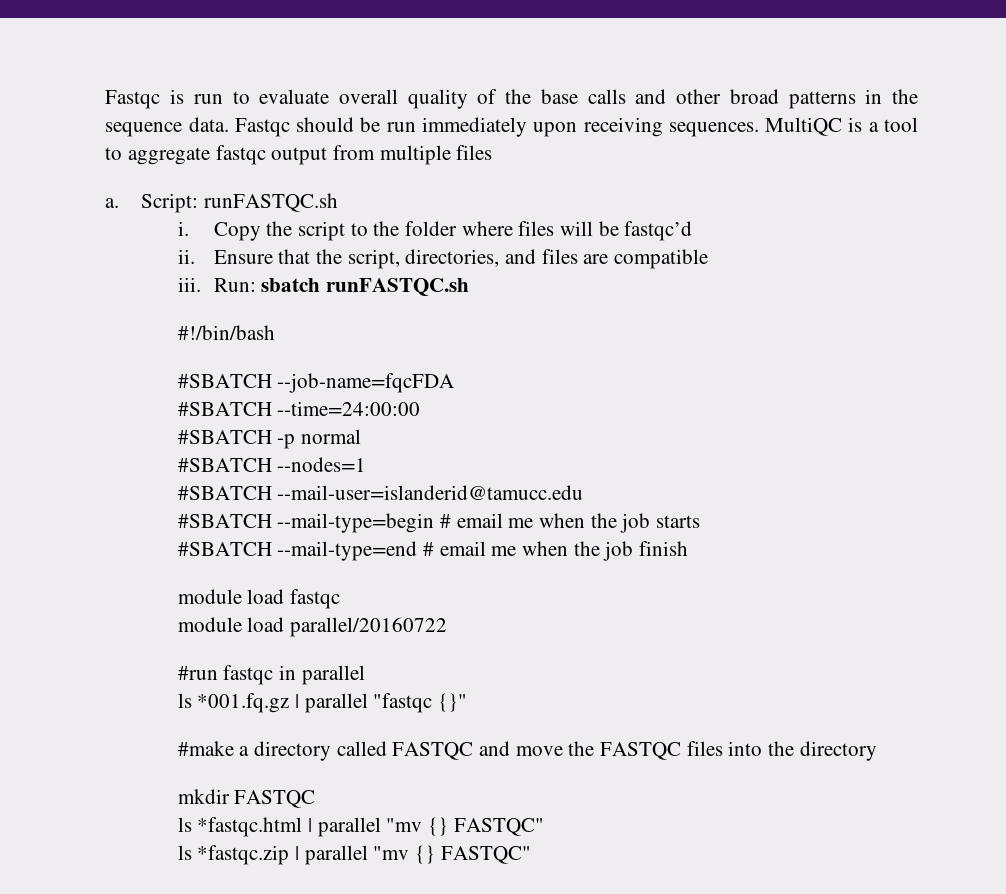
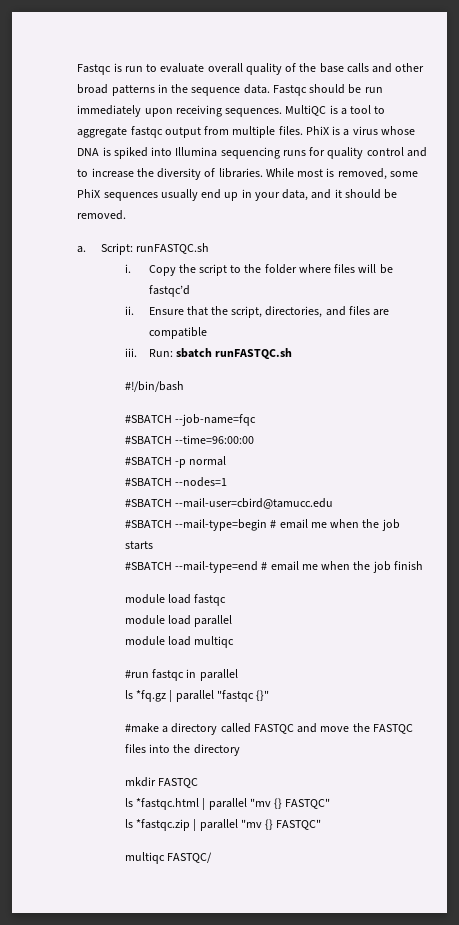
[456,145,493,160] files -> [278,126,415,136] [77,147,427,159] [77,168,418,180] [77,189,398,201] [77,210,127,220] files. PhiX is a virus whose DNA is spiked into Illumina sequencing runs for quality control and to increase the diversity of libraries. While most is removed, some PhiX sequences usually end up in your data, and it should be removed.
[277,373,455,393] [177,401,421,416] --job-name=fqcFDA // #SBATCH --time=24:00:00 -> [175,414,257,426] [124,435,255,444] --job-name=fqc // #SBATCH --time=96:00:00
[277,485,584,500] --mail-user=islanderid@tamucc.edu -> [175,498,334,509] --mail-user=cbird@tamucc.edu
[289,617,447,637] parallel/20160722 -> [194,615,233,627] [124,636,235,648] parallel // module load multiqc
[197,693,290,713] *001.fq.gz -> [136,690,167,702] *fq.gz
(531, 855) none -> [124,852,213,864] // multiqc FASTQC/

